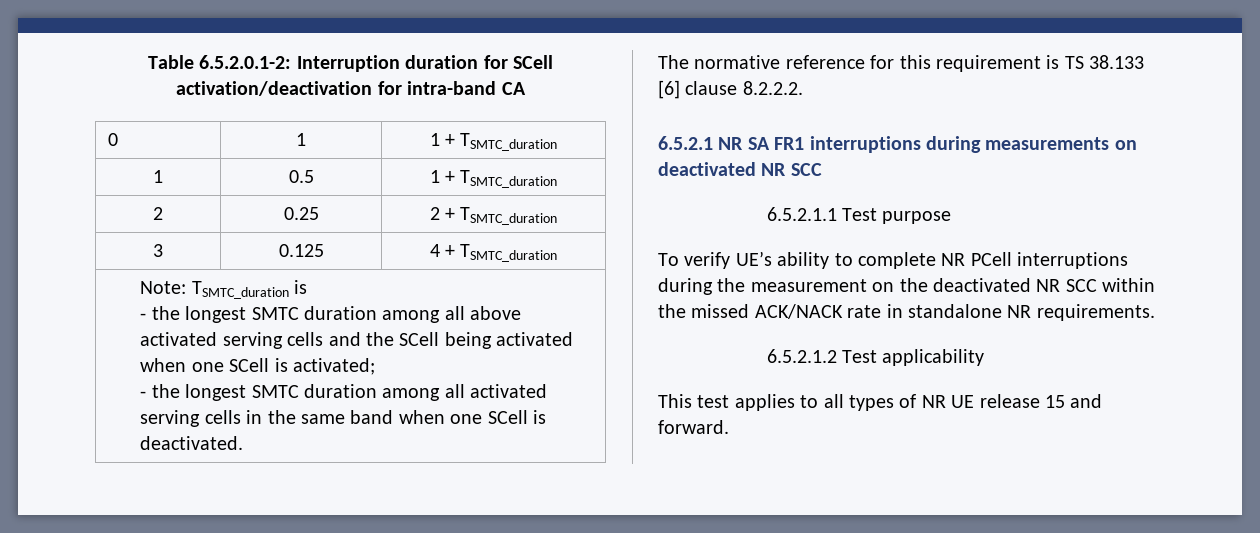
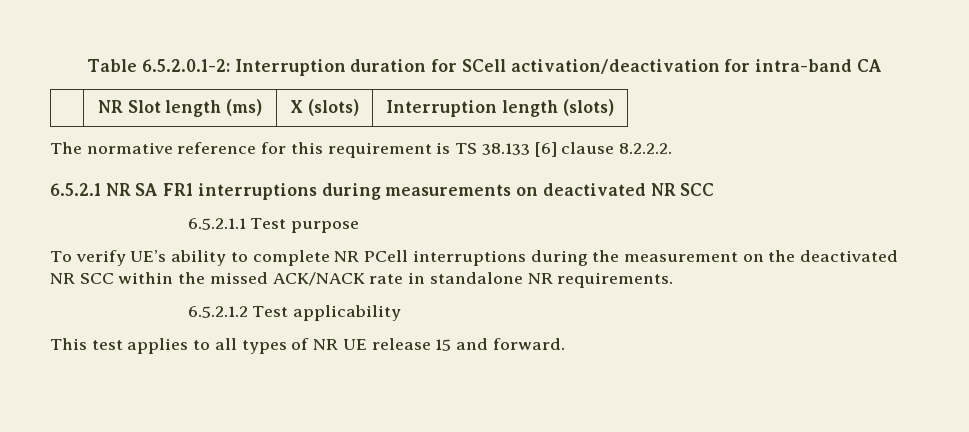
[107,133,118,146] [296,133,306,146] [429,133,558,151] [153,170,163,183] [288,170,314,183] [429,170,558,188] [153,207,163,220] [283,207,319,220] [429,207,558,225] [153,244,163,257] [278,244,324,257] [429,244,558,262] [140,280,308,299] [140,306,522,323] [140,332,574,349] [140,358,375,375] [140,384,548,401] [140,410,546,427] [140,436,244,450] 0 | 1 | 1 + TSMTC_duration // 1 | 0.5 | 1 + TSMTC_duration // 2 | 0.25 | 2 + TSMTC_duration // 3 | 0.125 | 4 + TSMTC_duration // Note: TSMTC_duration is // - the longest SMTC duration among all above activated serving cells and the SCell being activated when one SCell is activated; // - the longest SMTC duration among all activated serving cells in the same band when one SCell is deactivated. -> [97,99,263,117] [290,99,359,116] [386,99,614,117] | NR Slot length (ms) | X (slots) | Interruption length (slots)

